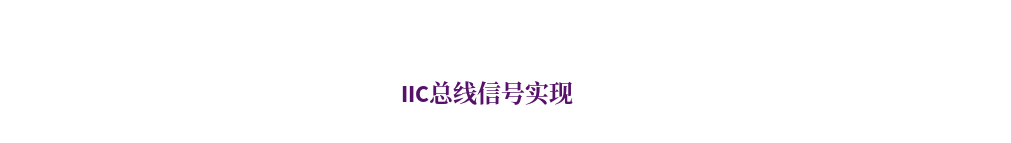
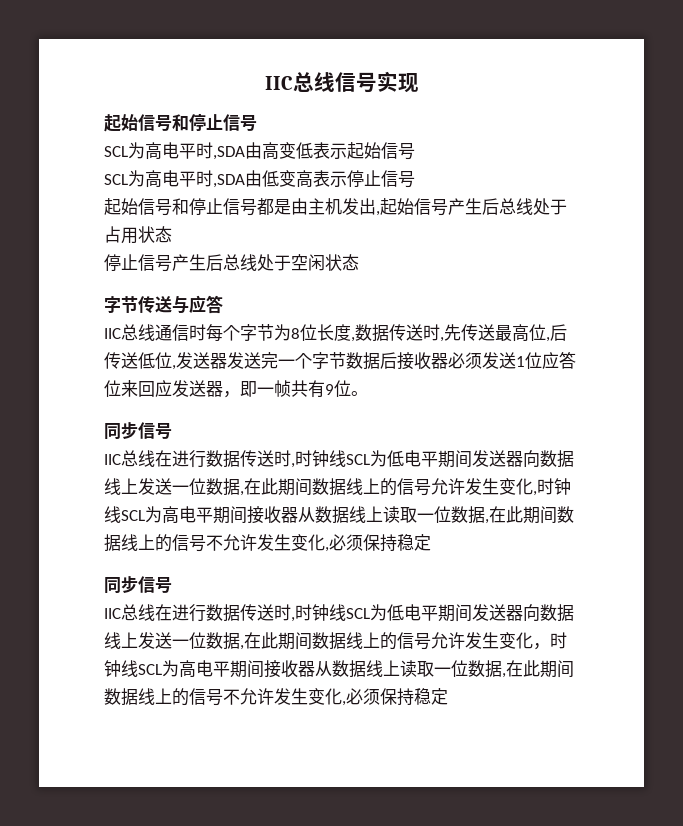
(573, 93) none -> [104,113,257,132] [104,142,415,160] [104,170,415,188] [104,198,567,216] [104,226,172,244] [104,254,359,272] [104,295,223,314] [104,324,567,342] [104,351,576,370] [104,380,368,398] [104,422,172,440] [104,450,574,468] [104,478,571,496] [104,506,574,524] [104,534,431,552] [104,576,172,594] [104,604,574,622] [104,632,567,650] [104,660,574,678] [104,688,448,706] // 起始信号和停止信号 // SCL为高电平时,SDA由高变低表示起始信号 // SCL为高电平时,SDA由低变高表示停止信号 // 起始信号和停止信号都是由主机发出,起始信号产生后总线处于占用状态 // 停止信号产生后总线处于空闲状态 // 字节传送与应答 // IIC总线通信时每个字节为8位长度,数据传送时,先传送最高位,后传送低位,发送器发送完一个字节数据后接收器必须发送1位应答位来回应发送器，即一帧共有9位。 // 同步信号 // IIC总线在进行数据传送时,时钟线SCL为低电平期间发送器向数据线上发送一位数据,在此期间数据线上的信号允许发生变化,时钟线SCL为高电平期间接收器从数据线上读取一位数据,在此期间数据线上的信号不允许发生变化,必须保持稳定 // 同步信号 // IIC总线在进行数据传送时,时钟线SCL为低电平期间发送器向数据线上发送一位数据,在此期间数据线上的信号允许发生变化，时钟线SCL为高电平期间接收器从数据线上读取一位数据,在此期间数据线上的信号不允许发生变化,必须保持稳定

